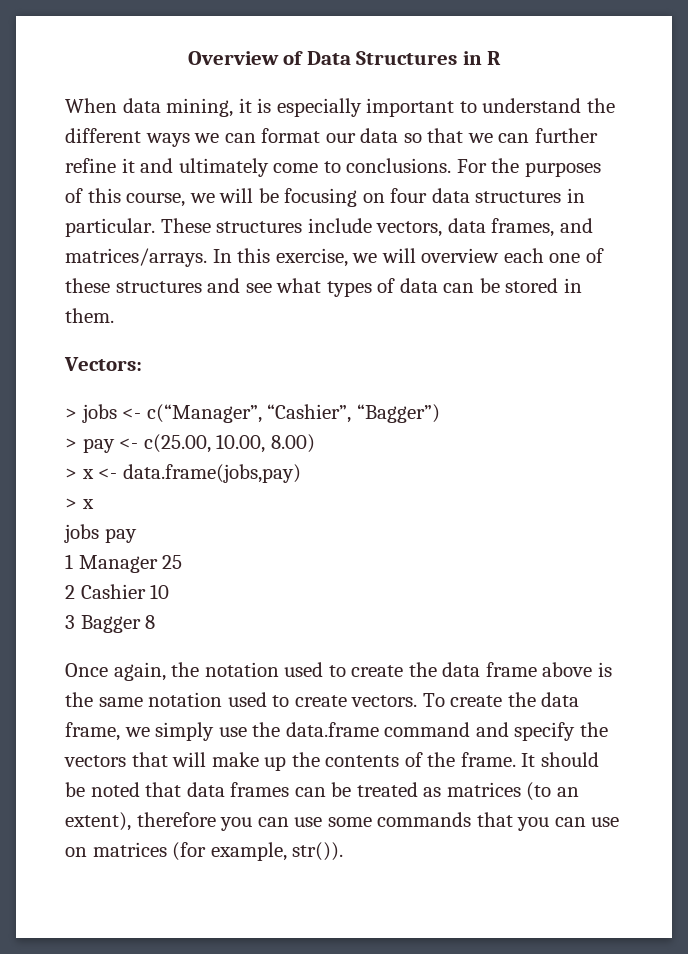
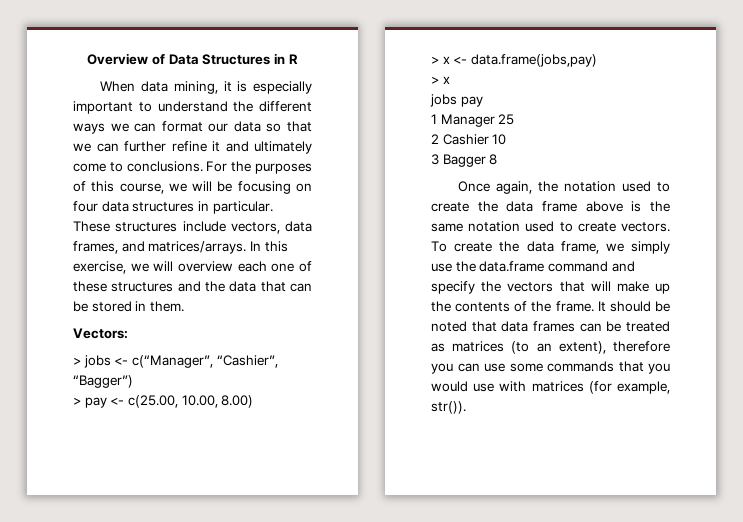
[245,278,438,297] see what types of data -> [205,281,286,292] the data that
[554,817,620,827] [65,847,87,857] can use on -> [431,381,527,392] would use with

